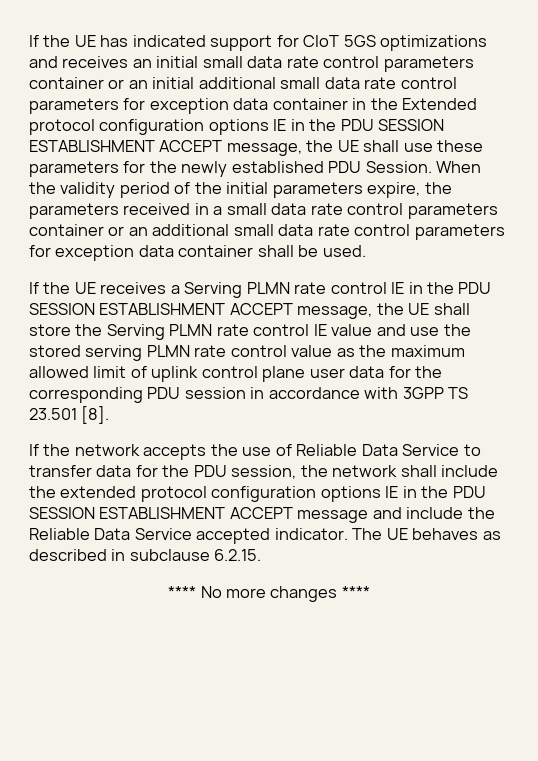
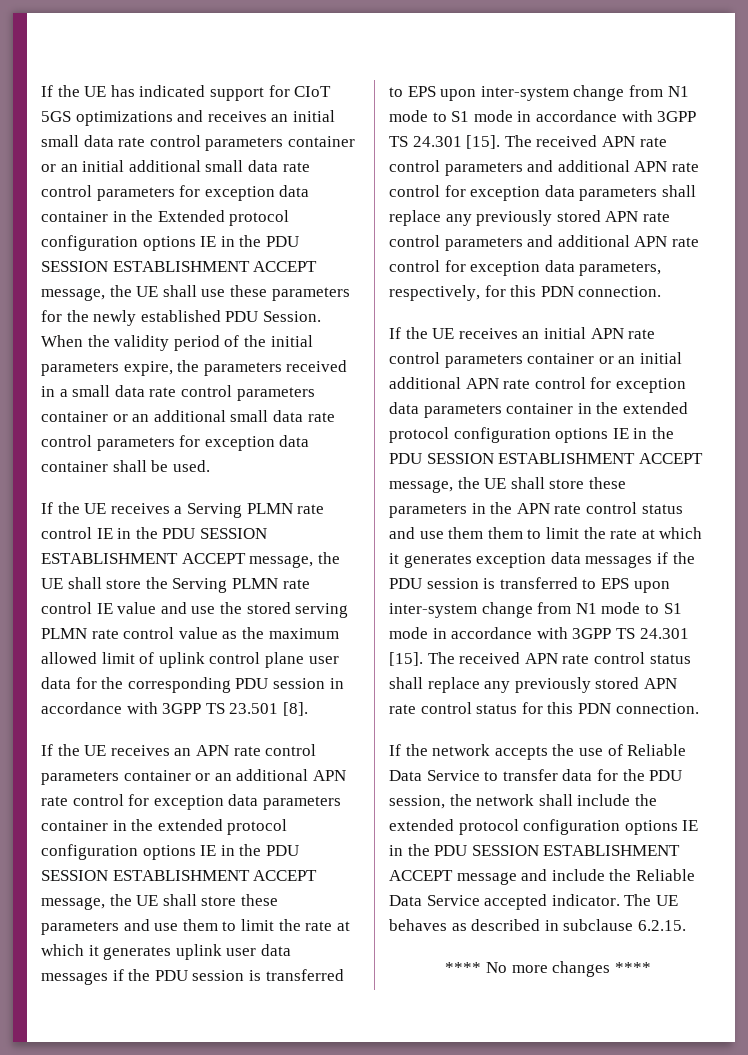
(110, 415) none -> [41,744,317,756] [41,769,346,785] [41,794,341,810] [41,819,288,835] [41,844,299,860] [41,870,318,881] [41,894,278,910] [41,919,350,935] [41,944,291,960] [41,969,344,985] [389,85,689,101] [389,110,697,122] [389,135,667,149] [389,160,699,176] [389,185,696,201] [389,210,670,226] [389,235,699,251] [389,260,662,276] [389,285,662,301] [389,327,656,339] [389,352,682,368] [389,377,686,393] [389,402,688,418] [389,427,674,443] [389,453,703,464] [389,477,626,493] [389,502,683,518] [389,527,703,539] [389,552,695,568] [389,577,670,593] [389,602,682,618] [389,627,689,639] [389,652,691,666] [389,677,677,693] [389,702,699,714] // If the UE receives an APN rate control parameters container or an additional APN rate control for exception data parameters container in the extended protocol configuration options IE in the PDU SESSION ESTABLISHMENT ACCEPT message, the UE shall store these parameters and use them to limit the rate at which it generates uplink user data messages if the PDU session is transferred to EPS upon inter-system change from N1 mode to S1 mode in accordance with 3GPP TS 24.301 [15]. The received APN rate control parameters and additional APN rate control for exception data parameters shall replace any previously stored APN rate control parameters and additional APN rate control for exception data parameters, respectively, for this PDN connection. // If the UE receives an initial APN rate control parameters container or an initial additional APN rate control for exception data parameters container in the extended protocol configuration options IE in the PDU SESSION ESTABLISHMENT ACCEPT message, the UE shall store these parameters in the APN rate control status and use them them to limit the rate at which it generates exception data messages if the PDU session is transferred to EPS upon inter-system change from N1 mode to S1 mode in accordance with 3GPP TS 24.301 [15]. The received APN rate control status shall replace any previously stored APN rate control status for this PDN connection.

